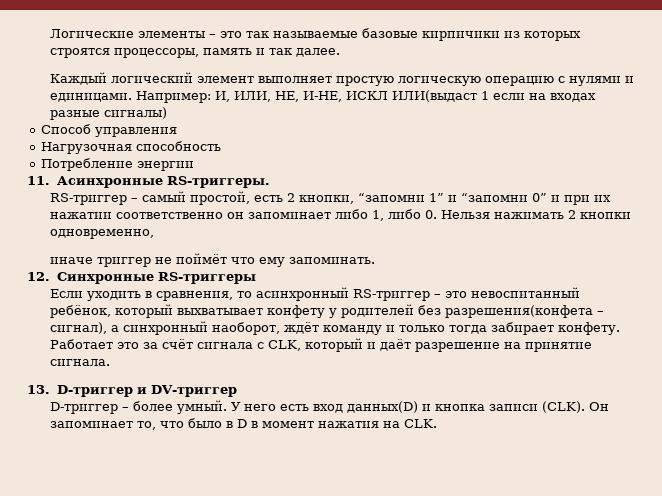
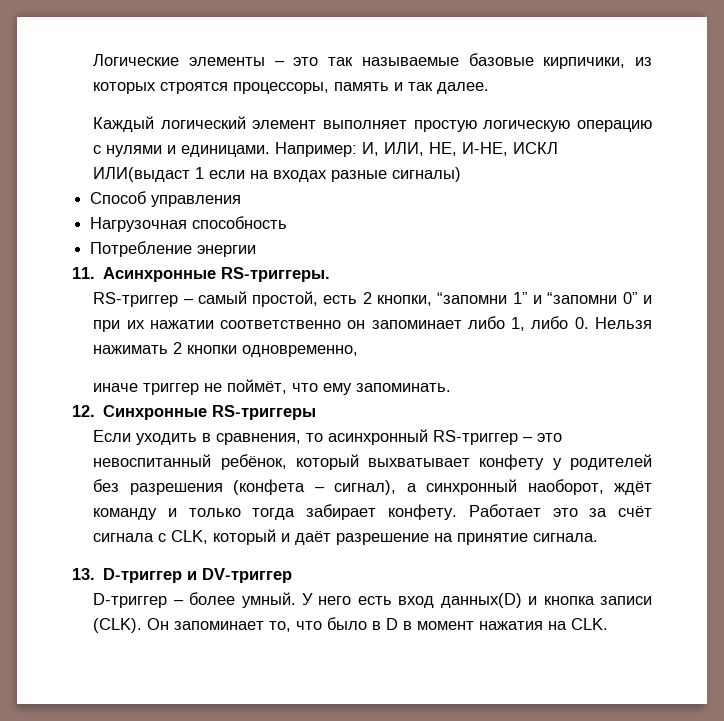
[422,31,501,41] кирпичики -> [543,57,626,69] кирпичики,
[176,253,228,264] поймёт -> [227,379,288,394] поймёт,
[445,305,594,318] разрешения(конфета -> [129,479,306,495] разрешения (конфета

